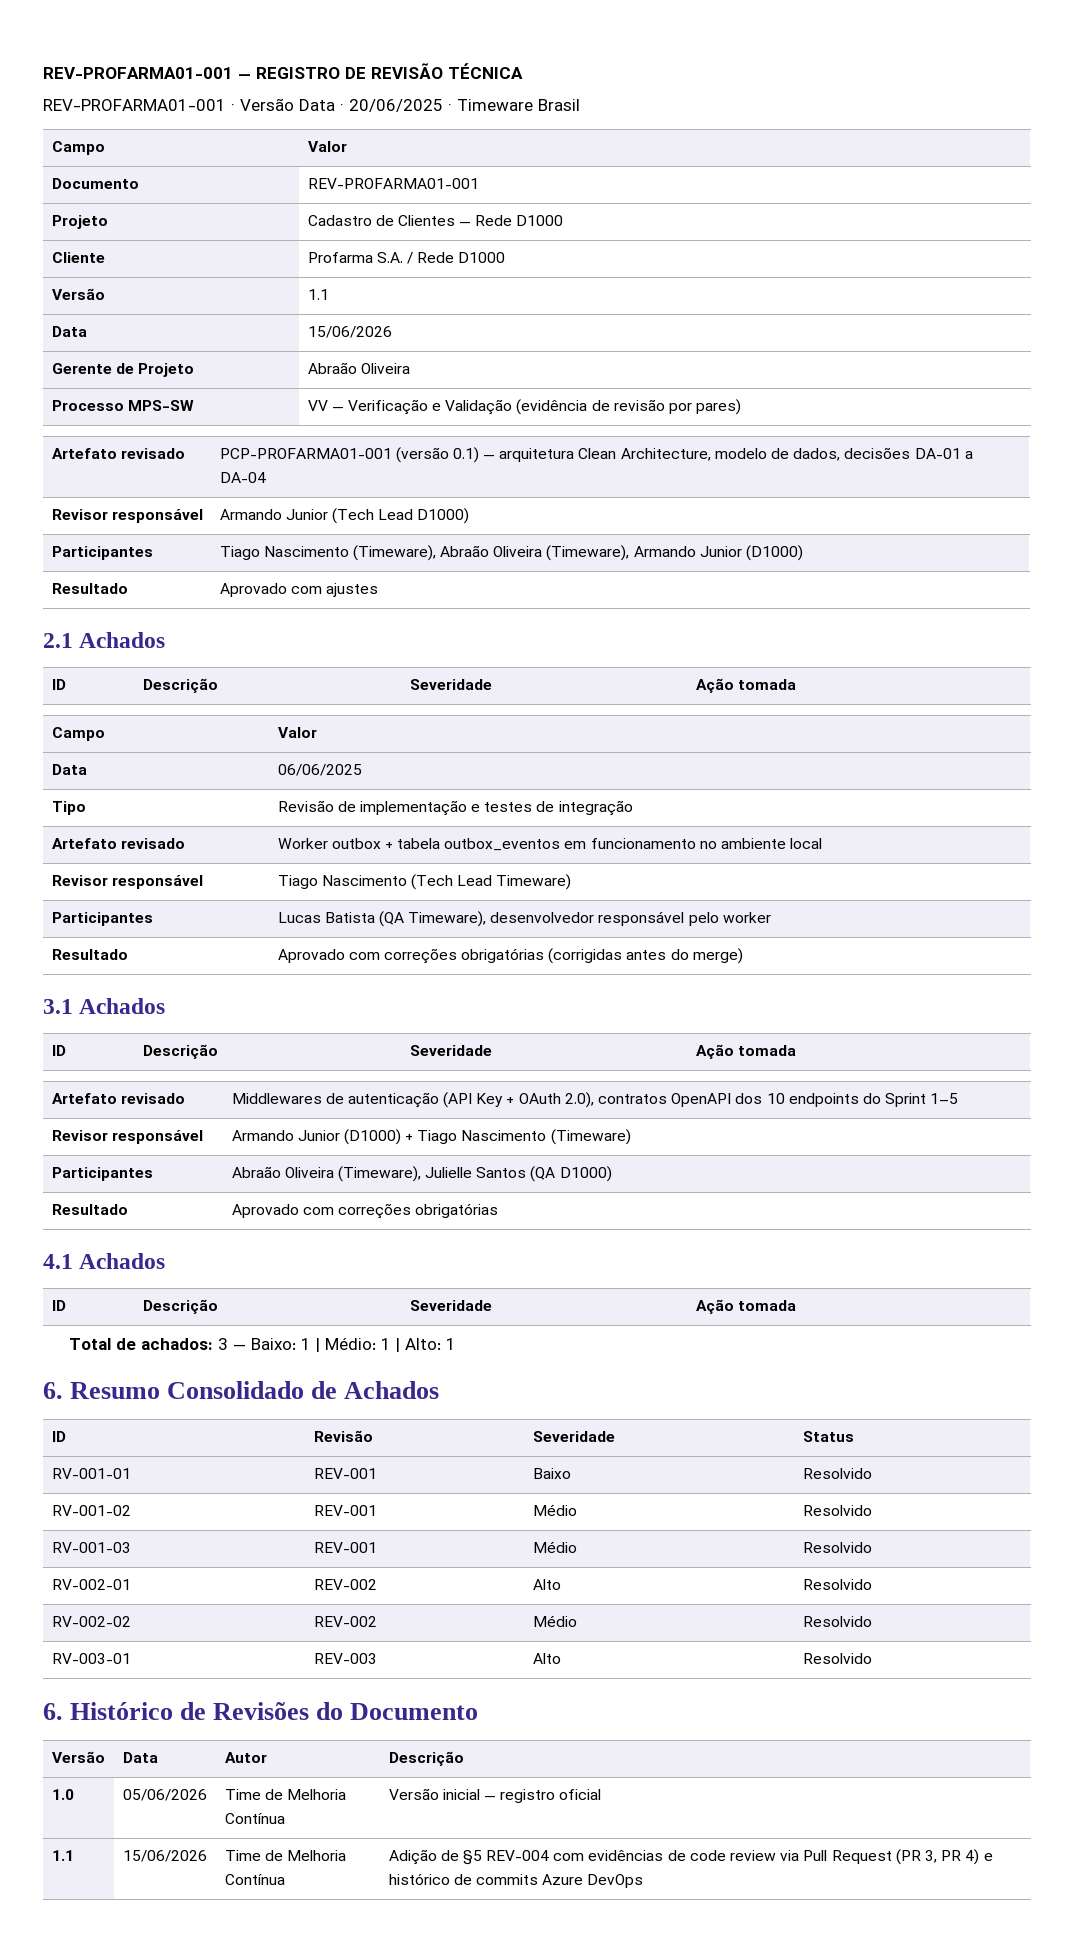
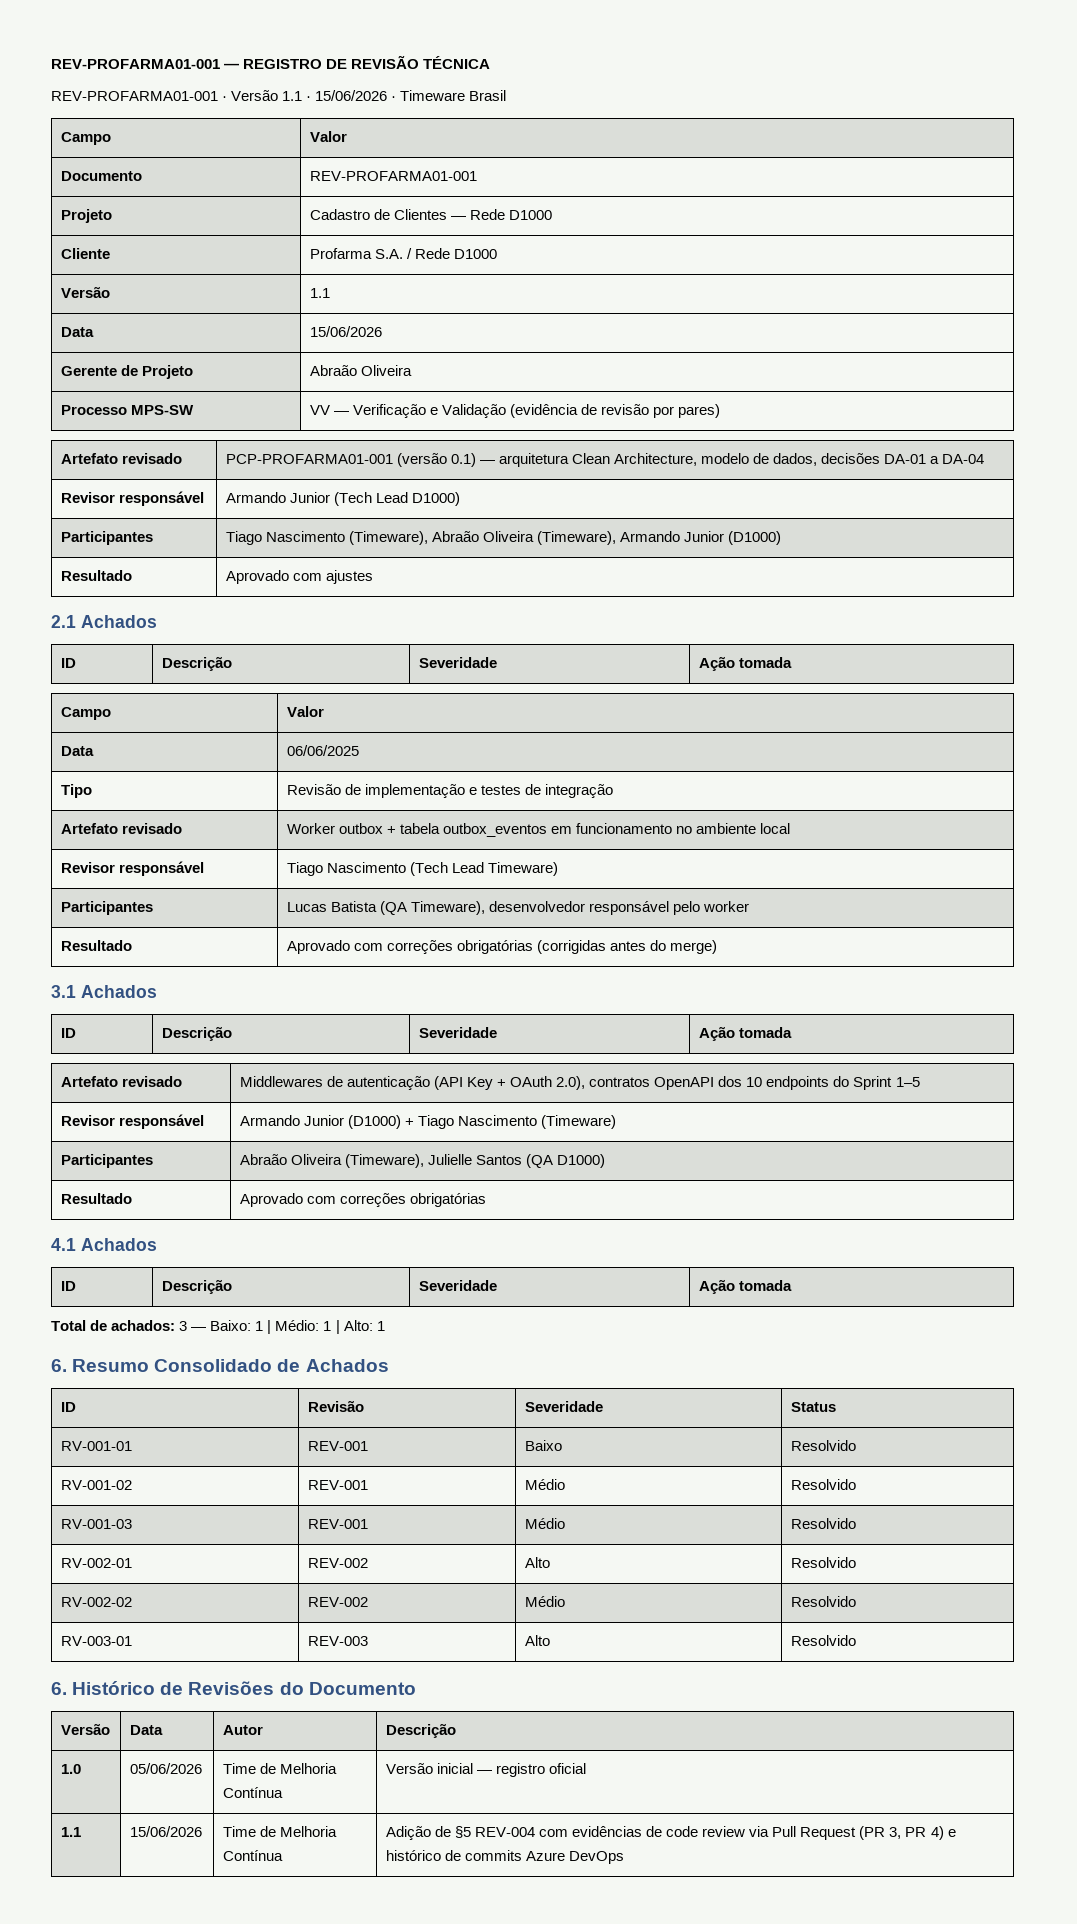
[299,99,443,112] Data · 20/06/2025 -> [282,90,388,101] 1.1 · 15/06/2026

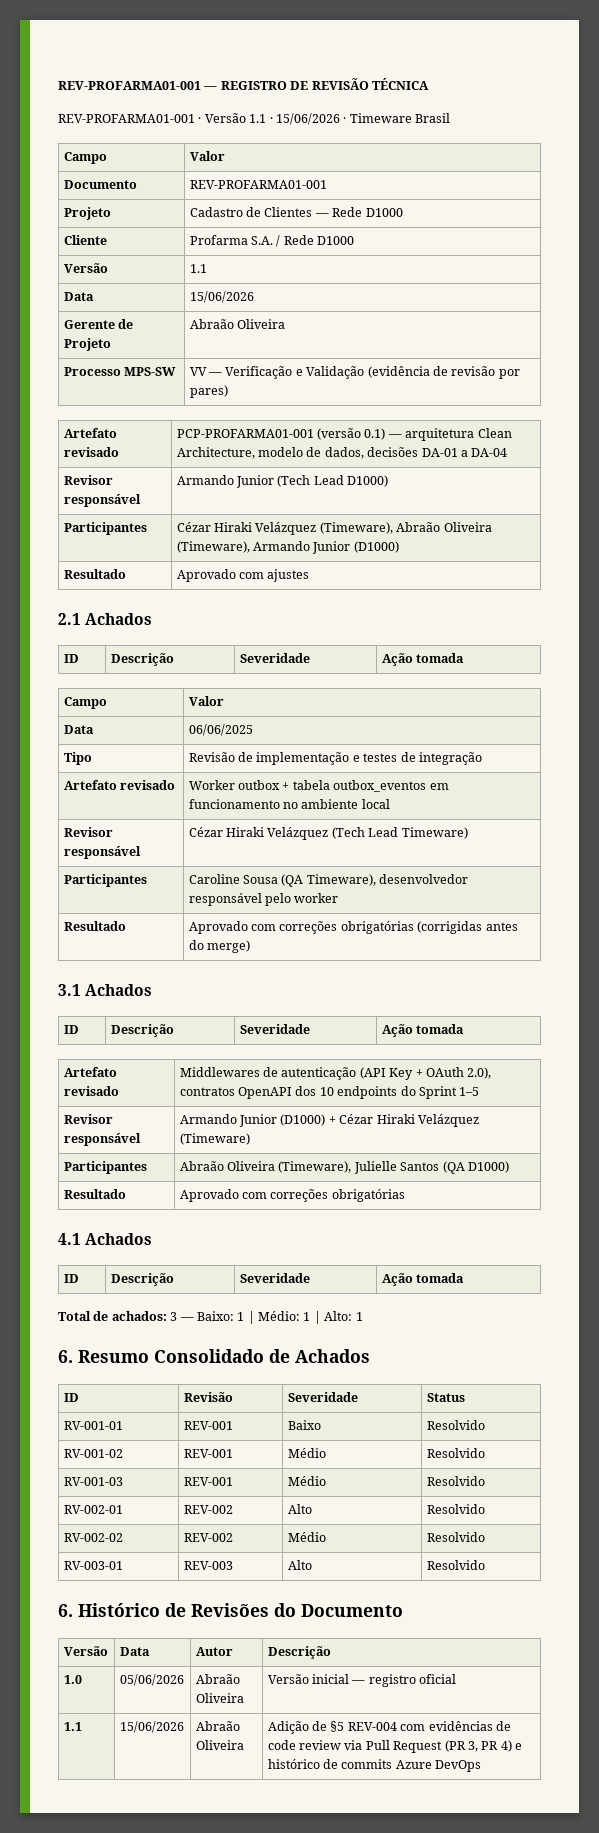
[225,531,345,545] Tiago Nascimento -> [176,522,317,535] Cézar Hiraki Velázquez
[286,862,406,876] Tiago Nascimento -> [188,827,329,840] Cézar Hiraki Velázquez
[286,901,377,912] Lucas Batista -> [188,874,279,884] Caroline Sousa
[417,1115,538,1129] Tiago Nascimento -> [339,1114,479,1127] Cézar Hiraki Velázquez
[222,1763,337,1774] [222,1787,283,1798] Time de Melhoria Contínua -> [195,1674,240,1684] [195,1693,244,1703] Abraão Oliveira
[222,1826,337,1837] [222,1850,283,1861] Time de Melhoria Contínua -> [195,1721,240,1731] [195,1740,244,1750] Abraão Oliveira

